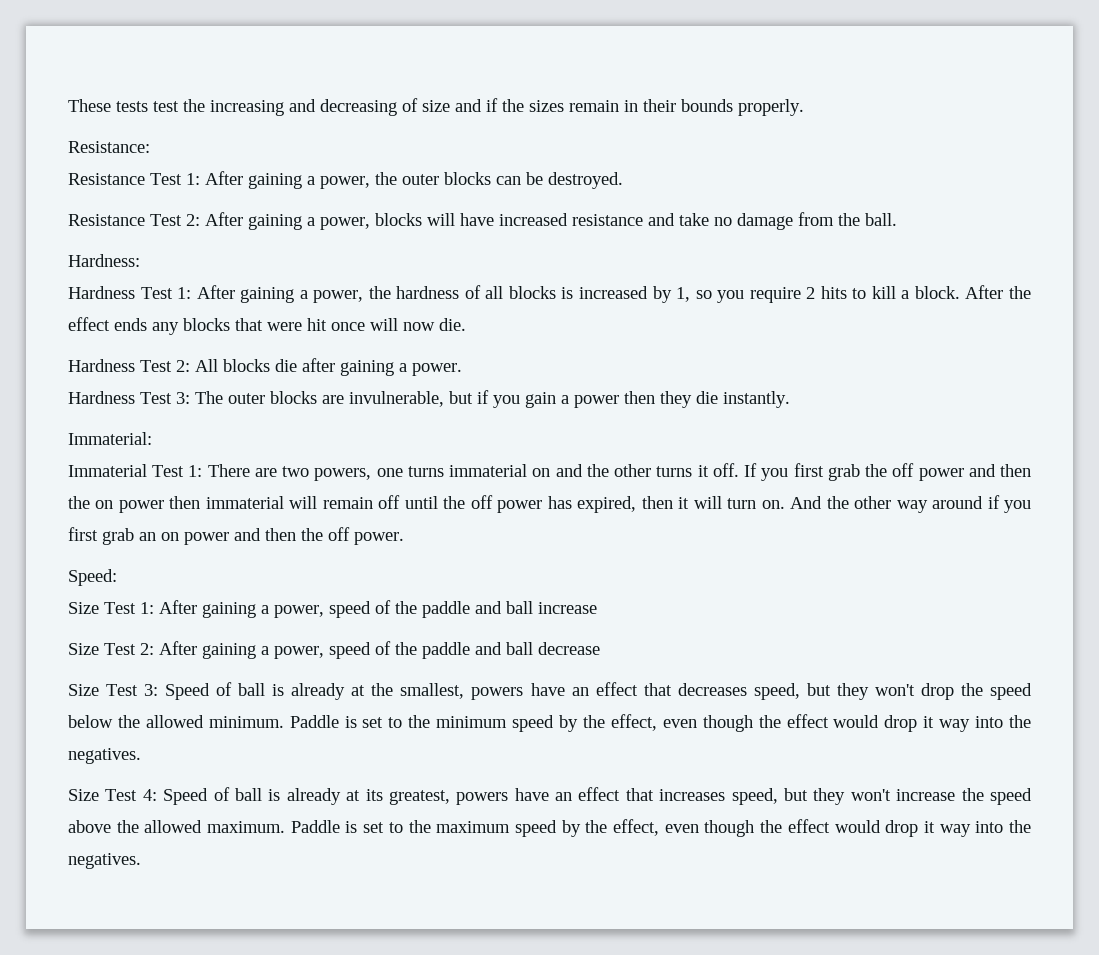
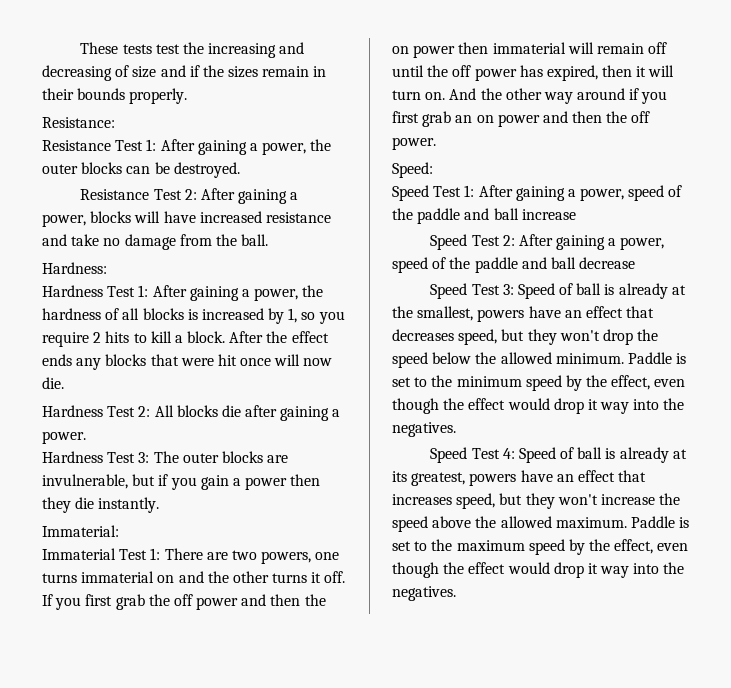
[68,602,99,614] Size -> [392,185,429,201] Speed
[68,643,99,655] Size -> [430,234,468,250] Speed
[68,684,99,696] Size -> [430,283,468,299] Speed
[68,789,99,801] Size -> [430,447,468,463] Speed

